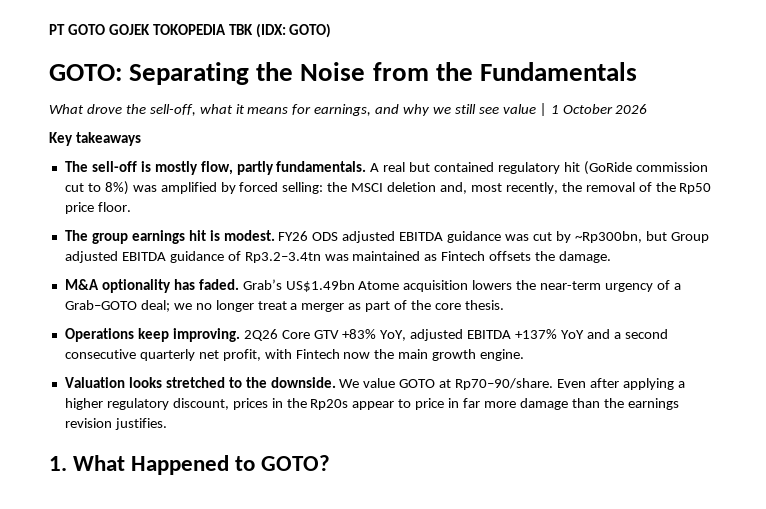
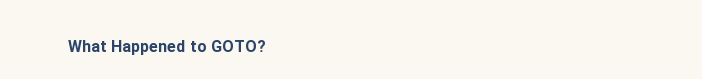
[49,23,332,38] [49,62,637,85] [49,103,648,116] [49,132,141,146] [64,161,708,175] [64,181,712,195] [64,202,131,214] [64,230,709,244] [64,251,612,263] [64,279,681,293] [64,300,504,312] [64,328,668,342] [64,349,525,361] [64,377,685,390] [64,398,679,410] [64,418,167,430] [49,456,67,471] PT GOTO GOJEK TOKOPEDIA TBK (IDX: GOTO) // GOTO: Separating the Noise from the Fundamentals // What drove the sell-off, what it means for earnings, and why we still see value | 1 October 2026 // Key takeaways // The sell-off is mostly flow, partly fundamentals. A real but contained regulatory hit (GoRide commission cut to 8%) was amplified by forced selling: the MSCI deletion and, most recently, the removal of the Rp50 price floor. // The group earnings hit is modest. FY26 ODS adjusted EBITDA guidance was cut by ~Rp300bn, but Group adjusted EBITDA guidance of Rp3.2–3.4tn was maintained as Fintech offsets the damage. // M&A optionality has faded. Grab’s US$1.49bn Atome acquisition lowers the near-term urgency of a Grab–GOTO deal; we no longer treat a merger as part of the core thesis. // Operations keep improving. 2Q26 Core GTV +83% YoY, adjusted EBITDA +137% YoY and a second consecutive quarterly net profit, with Fintech now the main growth engine. // Valuation looks stretched to the downside. We value GOTO at Rp70–90/share. Even after applying a higher regulatory discount, prices in the Rp20s appear to price in far more damage than the earnings revision justifies. // 1. -> (68, 46) none

